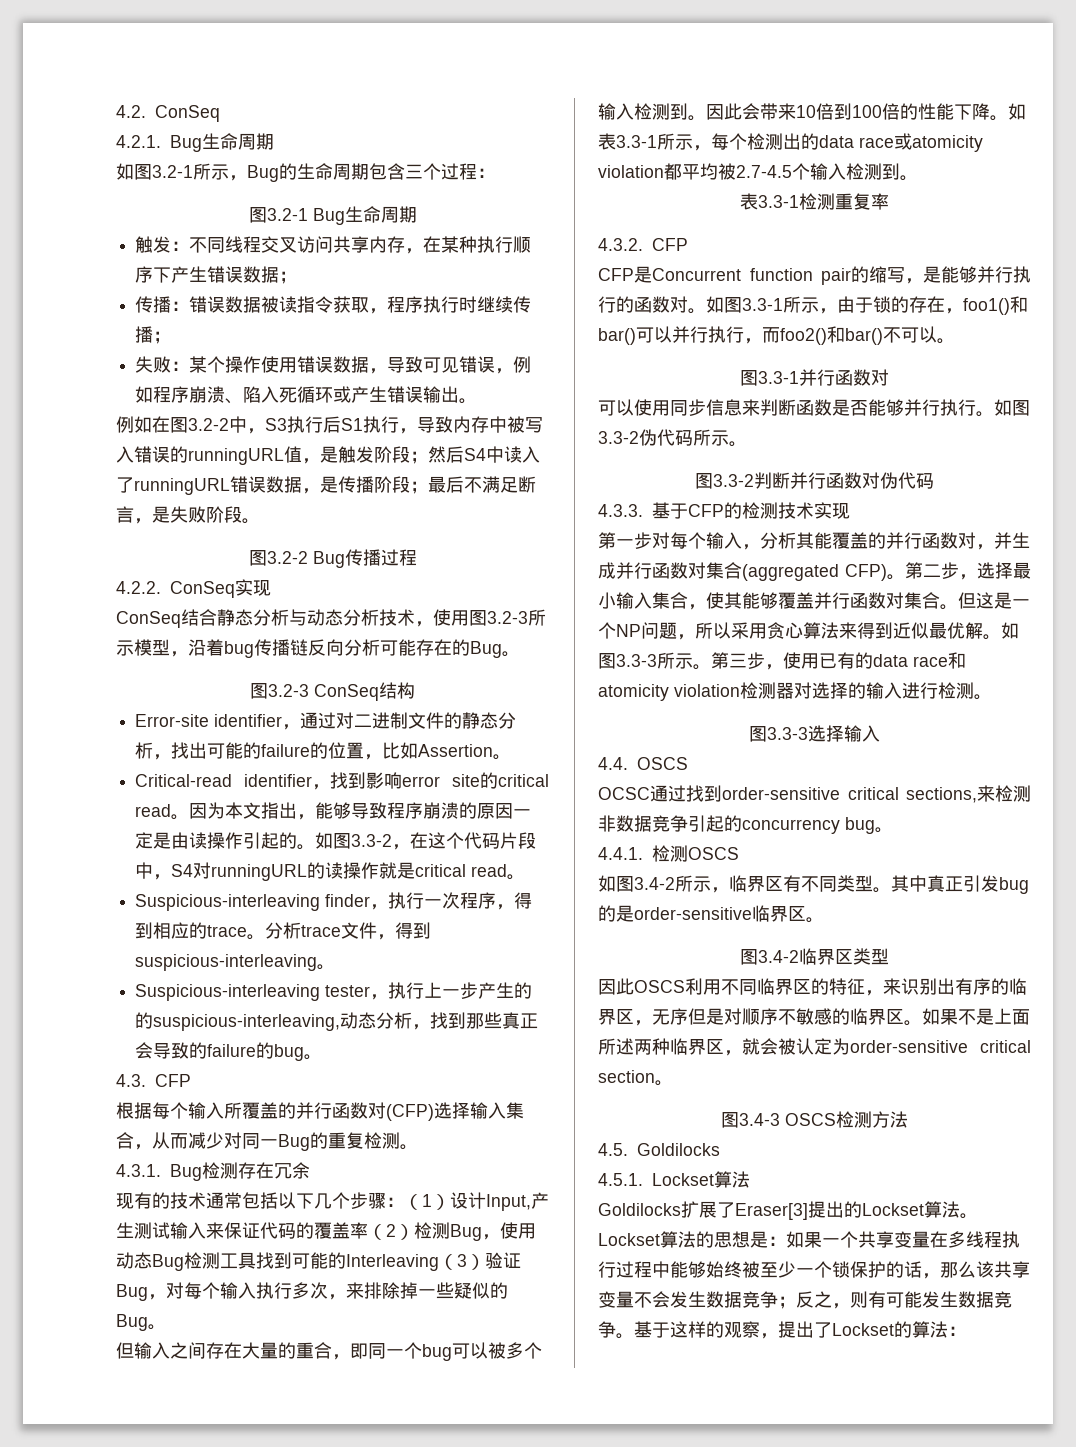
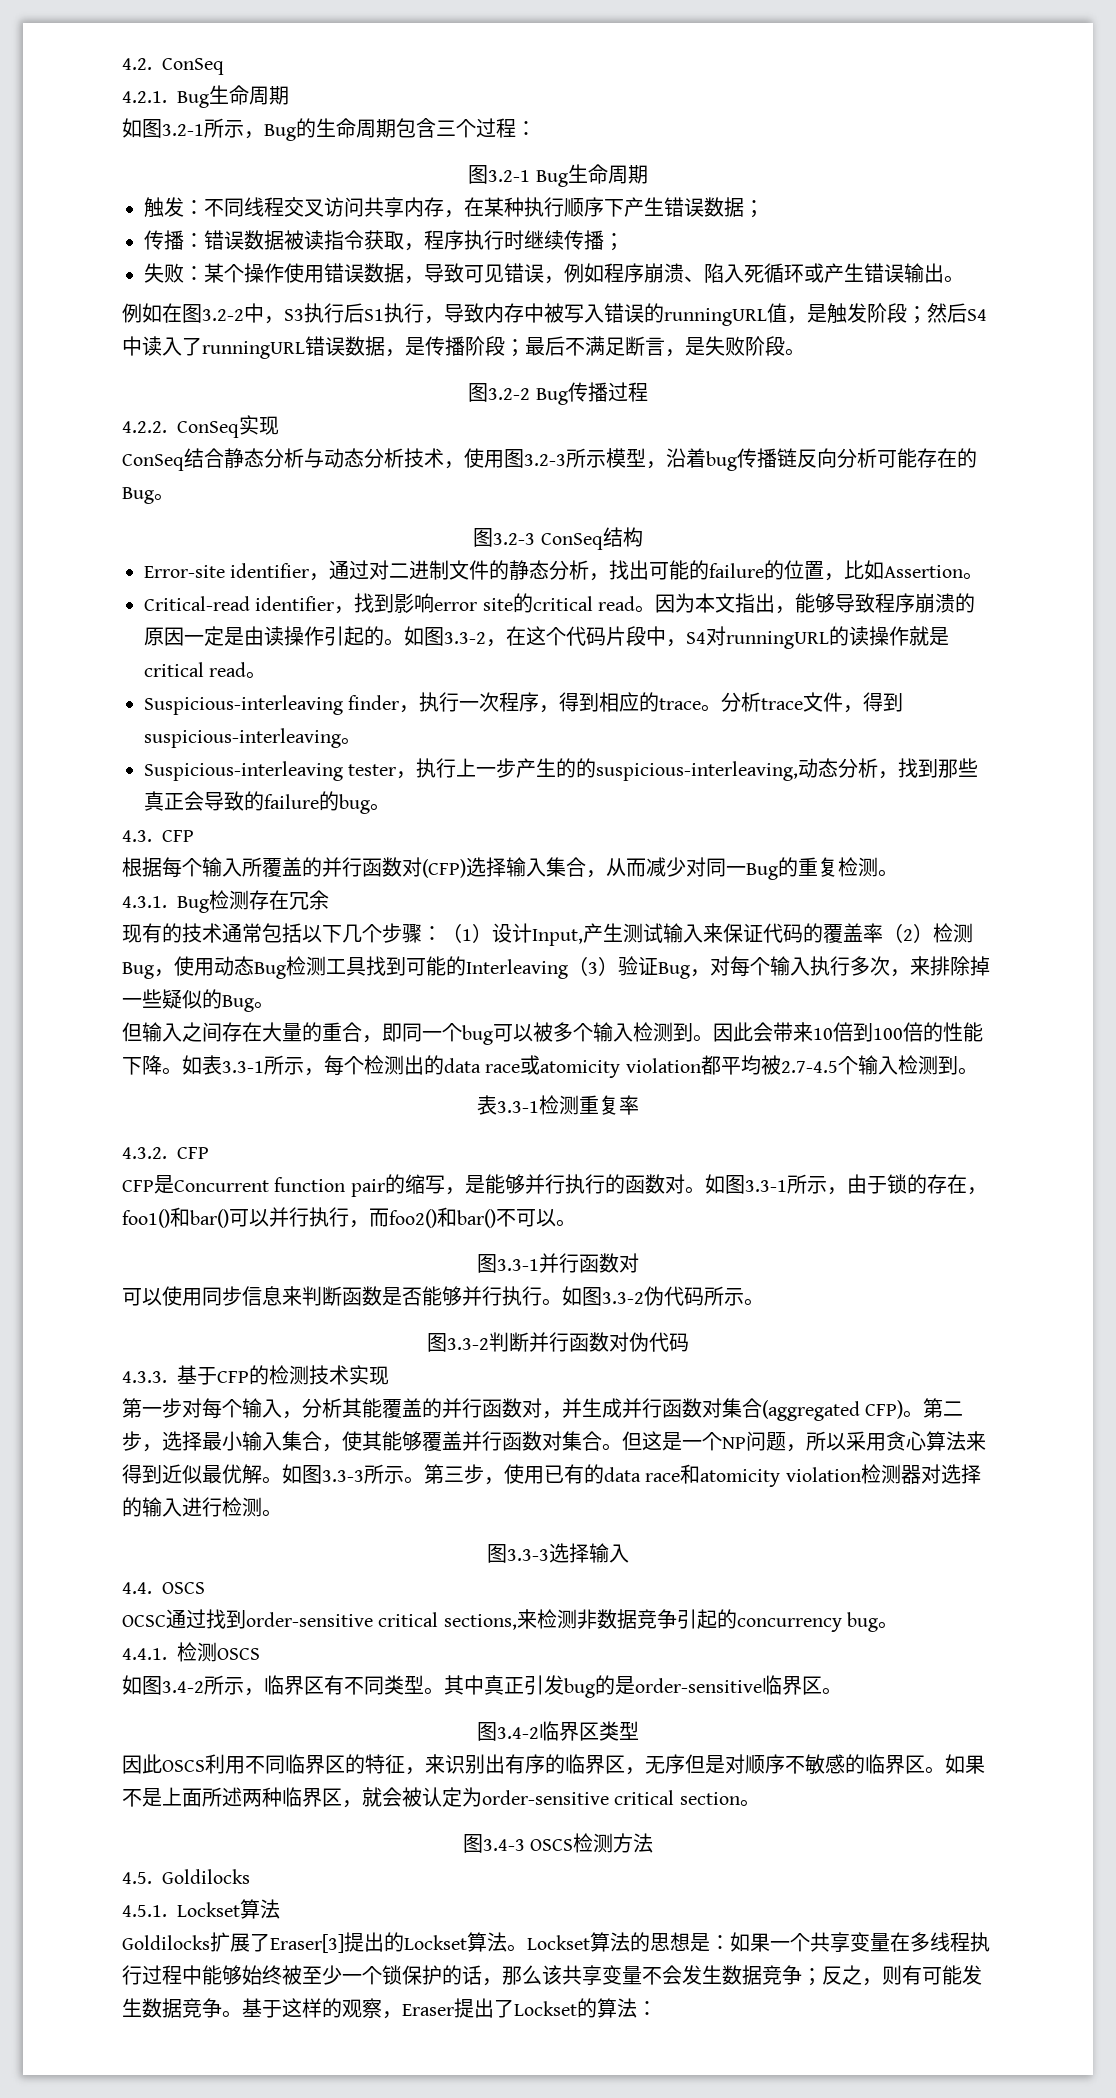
(778, 1336) none -> [402,2004,454,2016] Eraser

